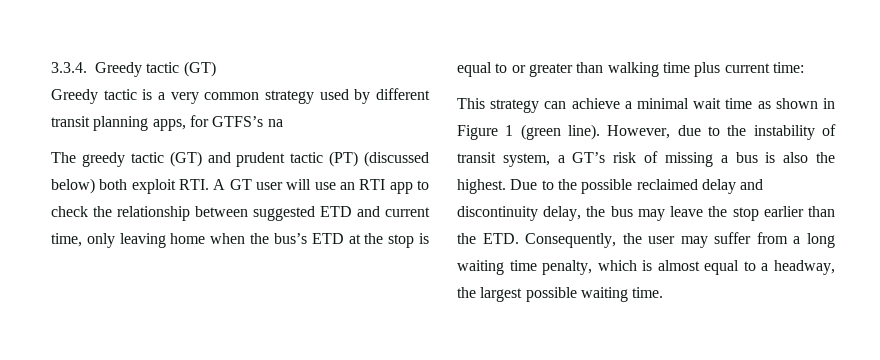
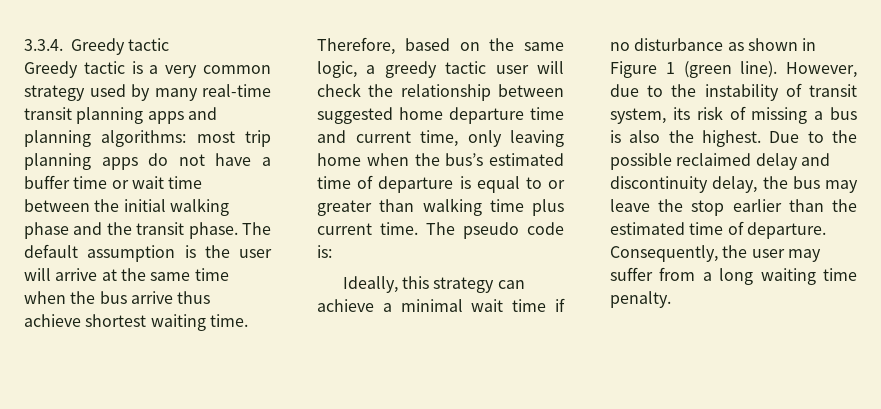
[183,61,216,77] (GT) -> (170, 44) none
[376,88,431,100] [51,115,283,131] [51,151,429,167] [51,178,429,194] different transit planning apps, for GTFS’s na // The greedy tactic (GT) and prudent tactic (PT) (discussed below) both exploit RTI. A GT user will use an RTI app to -> [154,84,271,101] [24,107,217,124] [24,130,271,147] [24,153,271,170] [24,175,203,189] [24,198,229,216] [24,222,271,239] [24,244,272,262] [24,268,229,281] [24,291,211,304] [24,314,248,331] [317,37,564,55] [317,61,564,78] many real-time transit planning apps and planning algorithms: most trip planning apps do not have a buffer time or wait time between the initial walking phase and the transit phase. The default assumption is the user will arrive at the same time when the bus arrive thus achieve shortest waiting time. Therefore, based on the same logic, a greedy tactic user will
[320,206,352,217] ETD -> [399,107,564,124] home departure time
[311,233,415,248] ETD at the stop -> [489,153,564,166] [317,175,454,193] estimated time of departure
[772,62,804,73] [457,98,485,109] time: // This -> [380,222,564,239] [317,245,332,258] [342,276,430,293] time. The pseudo code is: // Ideally, this
(753, 103) none -> [555,298,565,312] [610,38,724,51] if no disturbance
[557,152,606,163] a GT’s -> [672,107,690,120] its
[482,233,519,244] ETD. -> [610,221,826,239] estimated time of departure.
[542,260,835,275] [457,287,664,302] penalty, which is almost equal to a headway, the largest possible waiting time. -> [610,291,671,308] penalty.

